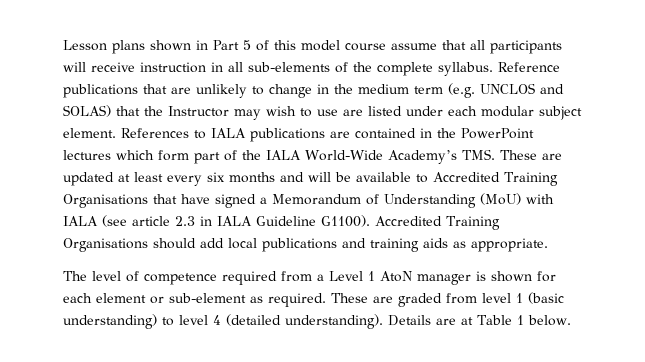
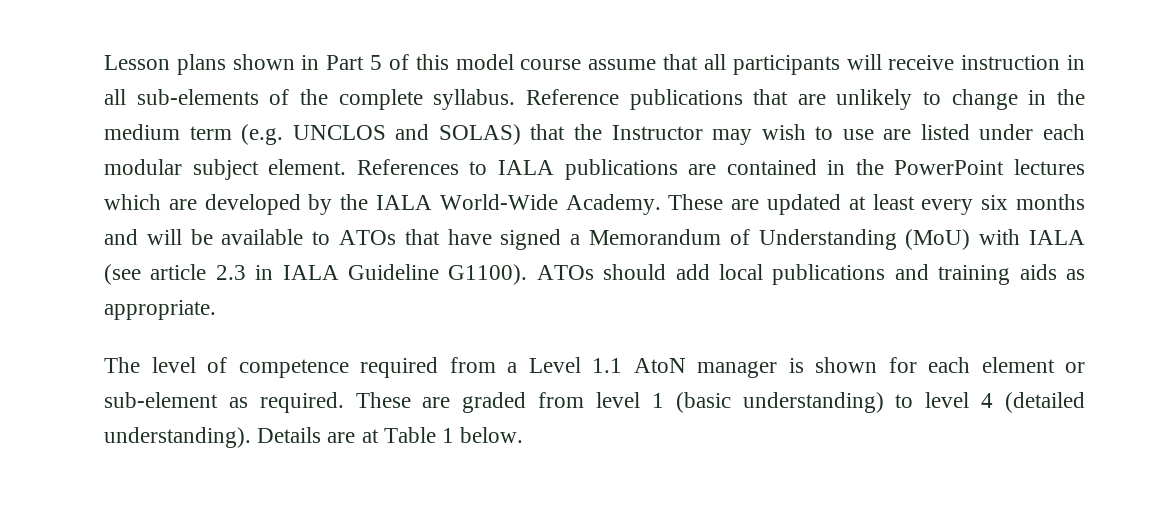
[158,150,237,164] form part of -> [168,194,333,215] are developed by
[388,149,495,164] Academy’s TMS. -> [565,194,661,215] Academy.
[433,172,558,186] [63,194,148,208] Accredited Training Organisations -> [338,230,396,245] ATOs
[375,216,500,230] [63,238,148,252] Accredited Training Organisations -> [536,265,594,280] ATOs
[368,271,375,281] 1 -> [592,358,622,373] 1.1

